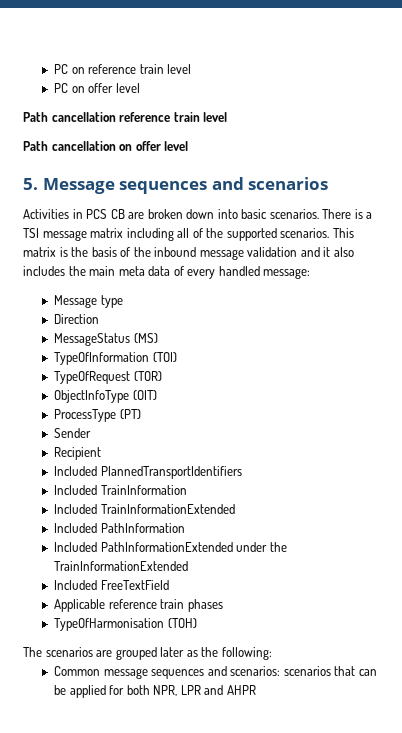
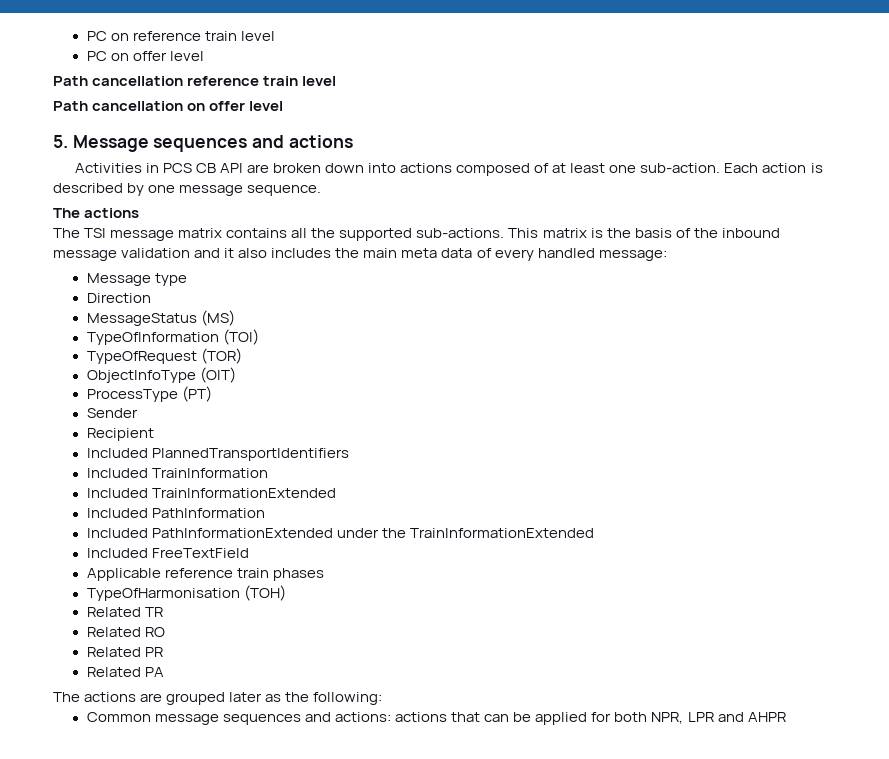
[248,177,329,190] scenarios -> [288,135,353,148] actions
(125, 214) none -> [219,163,243,173] API
[241,209,373,219] [23,228,203,241] basic scenarios. There is a TSI message matrix including all of -> [400,163,823,176] [53,183,322,196] [53,208,140,218] [53,228,308,241] actions composed of at least one sub-action. Each action is described by one message sequence. // The actions // The TSI message matrix contains all
[280,228,330,238] scenarios. -> [416,228,505,238] sub-actions.
[23,647,93,657] // The scenarios -> [86,607,163,617] [86,627,165,637] [86,647,163,657] [86,667,164,677] [53,692,137,702] // Related TR // Related RO // Related PR // Related PA // The actions
[230,666,331,676] scenarios: scenarios -> [335,712,448,722] actions: actions

